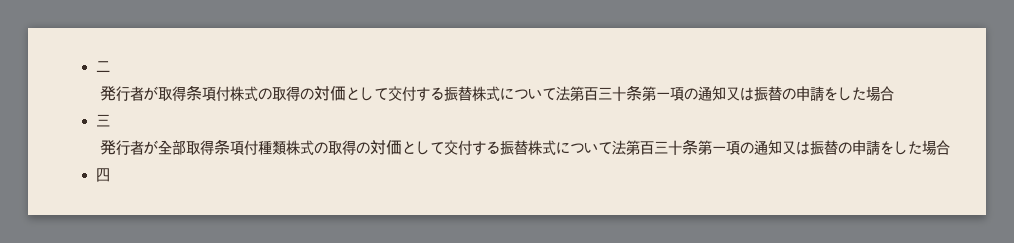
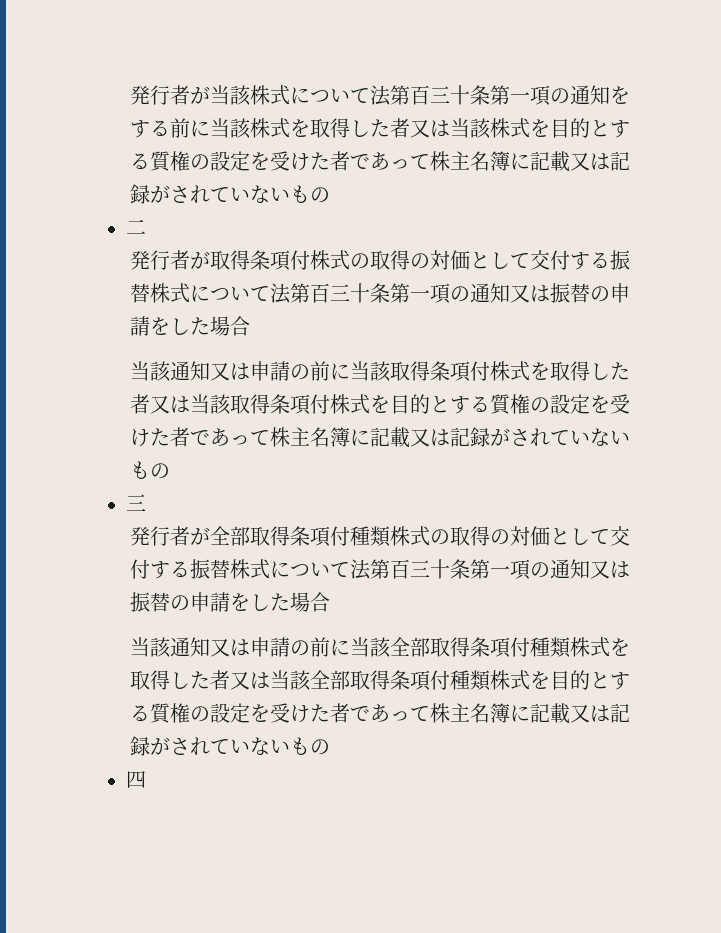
(96, 67) none -> [129,85,630,106] [129,118,630,139] [129,151,630,172] [129,184,330,204] 発行者が当該株式について法第百三十条第一項の通知をする前に当該株式を取得した者又は当該株式を目的とする質権の設定を受けた者であって株主名簿に記載又は記録がされていないもの //
(894, 93) none -> [129,361,630,382] [129,394,630,415] [129,427,630,448] [129,461,170,479] // 当該通知又は申請の前に当該取得条項付株式を取得した者又は当該取得条項付株式を目的とする質権の設定を受けた者であって株主名簿に記載又は記録がされていないもの
(950, 147) none -> [129,637,630,658] [129,670,630,691] [129,703,630,724] [129,736,330,756] // 当該通知又は申請の前に当該全部取得条項付種類株式を取得した者又は当該全部取得条項付種類株式を目的とする質権の設定を受けた者であって株主名簿に記載又は記録がされていないもの

